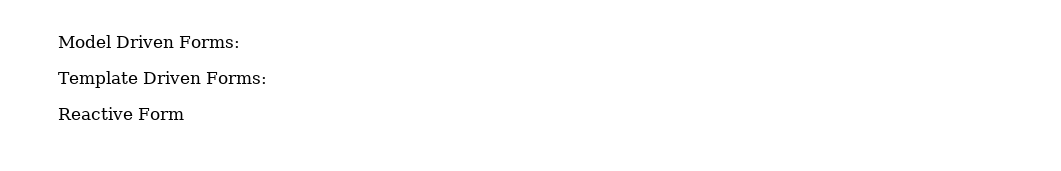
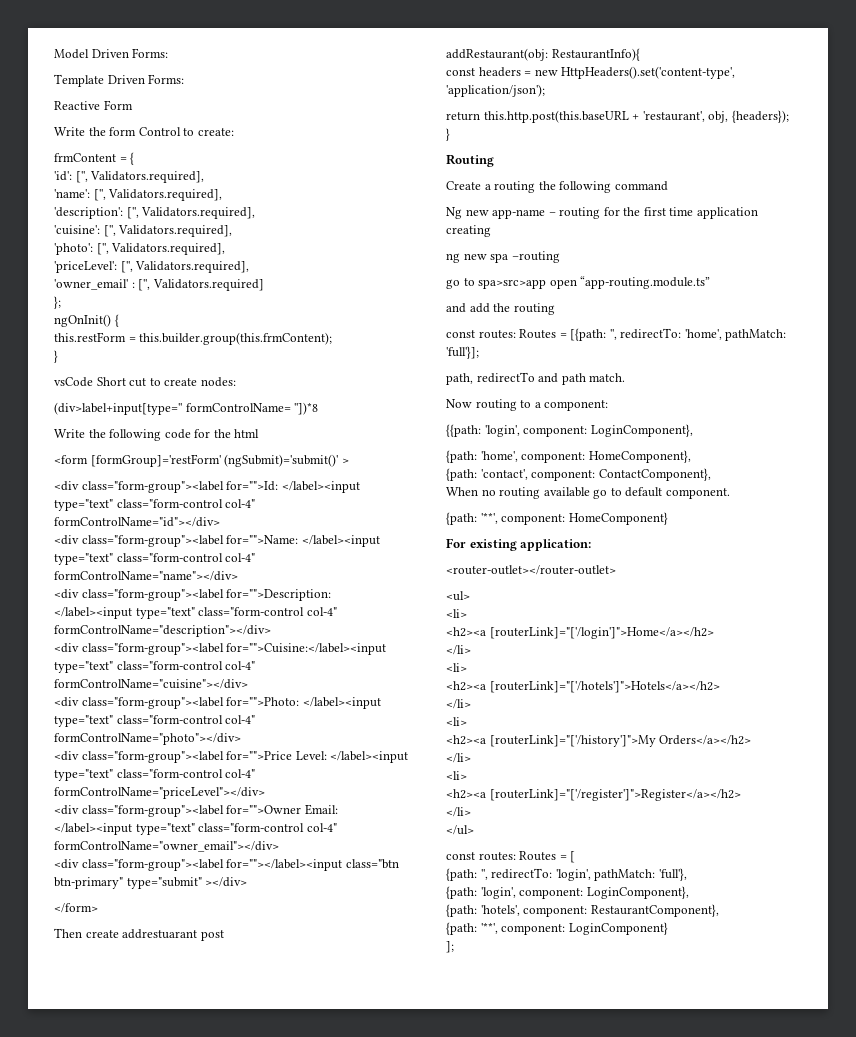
(184, 114) none -> [54,127,234,136] [54,152,135,165] [54,171,205,183] [54,189,223,201] [54,207,256,219] [54,225,233,237] [54,243,226,255] [54,261,250,273] [54,279,264,291] [54,296,61,309] [54,314,119,327] [54,332,333,345] [54,350,58,363] [54,377,236,387] [54,402,319,415] [54,429,260,441] [54,454,349,467] [54,481,360,493] [54,499,256,511] [54,517,220,527] [54,535,380,547] [54,553,256,565] [54,571,238,581] [54,589,332,601] [54,607,337,619] [54,625,271,637] [54,643,387,655] [54,661,256,673] [54,679,248,689] [54,697,381,709] [54,715,256,727] [54,733,241,745] [54,751,409,763] [54,769,256,781] [54,787,265,799] [54,804,338,817] [54,823,337,835] [54,841,279,852] [54,859,399,871] [54,877,248,889] [54,903,98,913] [54,928,224,941] [446,48,640,61] [446,66,736,79] [446,84,545,97] [446,110,789,123] [446,128,450,141] [446,154,494,167] [446,181,668,193] [446,207,758,219] [446,225,491,237] [446,251,560,263] [446,276,711,289] [446,303,555,315] [446,328,787,341] [446,346,479,359] [446,372,626,385] [446,399,609,411] [446,424,693,437] [446,450,691,463] [446,468,711,481] [446,487,730,499] [446,512,668,525] [446,538,592,551] [446,565,616,575] [446,591,470,601] [446,609,467,618] [446,627,714,639] [446,645,471,655] [446,663,467,672] [446,681,720,693] [446,699,471,709] [446,717,467,726] [446,735,752,747] [446,753,471,763] [446,771,467,780] [446,789,741,801] [446,807,471,817] [446,825,474,835] [446,851,576,863] [446,868,687,881] [446,886,689,899] [446,904,719,917] [446,922,668,935] [446,941,454,953] // Write the form Control to create: // frmContent = { // 'id': ['', Validators.required], // 'name': ['', Validators.required], // 'description': ['', Validators.required], // 'cuisine': ['', Validators.required], // 'photo': ['', Validators.required], // 'priceLevel': ['', Validators.required], // 'owner_email' : ['', Validators.required] // }; // ngOnInit() { // this.restForm = this.builder.group(this.frmContent); // } // vsCode Short cut to create nodes: // (div>label+input[type='' formControlName= ''])*8 // Write the following code for the html // <form [formGroup]='restForm' (ngSubmit)='submit()' > // <div class="form-group"><label for="">Id: </label><input type="text" class="form-control col-4" formControlName="id"></div> // <div class="form-group"><label for="">Name: </label><input type="text" class="form-control col-4" formControlName="name"></div> // <div class="form-group"><label for="">Description: </label><input type="text" class="form-control col-4" formControlName="description"></div> // <div class="form-group"><label for="">Cuisine:</label><input type="text" class="form-control col-4" formControlName="cuisine"></div> // <div class="form-group"><label for="">Photo: </label><input type="text" class="form-control col-4" formControlName="photo"></div> // <div class="form-group"><label for="">Price Level: </label><input type="text" class="form-control col-4" formControlName="priceLevel"></div> // <div class="form-group"><label for="">Owner Email: </label><input type="text" class="form-control col-4" formControlName="owner_email"></div> // <div class="form-group"><label for=""></label><input class="btn btn-primary" type="submit" ></div> // </form> // Then create addrestuarant post // addRestaurant(obj: RestaurantInfo){ // const headers = new HttpHeaders().set('content-type', 'application/json'); // return this.http.post(this.baseURL + 'restaurant', obj, {headers}); // } // Routing // Create a routing the following command // Ng new app-name – routing for the first time application creating // ng new spa –routing // go to spa>src>app open “app-routing.module.ts” // and add the routing // const routes: Routes = [{path: '', redirectTo: 'home', pathMatch: 'full'}]; // path, redirectTo and path match. // Now routing to a component: // {{path: 'login', component: LoginComponent}, // {path: 'home', component: HomeComponent}, // {path: 'contact', component: ContactComponent}, // When no routing available go to default component. // {path: '**', component: HomeComponent} // For existing application: // <router-outlet></router-outlet> // <ul> // <li> // <h2><a [routerLink]="['/login']">Home</a></h2> // </li> // <li> // <h2><a [routerLink]="['/hotels']">Hotels</a></h2> // </li> // <li> // <h2><a [routerLink]="['/history']">My Orders</a></h2> // </li> // <li> // <h2><a [routerLink]="['/register']">Register</a></h2> // </li> // </ul> // const routes: Routes = [ // {path: '', redirectTo: 'login', pathMatch: 'full'}, // {path: 'login', component: LoginComponent}, // {path: 'hotels', component: RestaurantComponent}, // {path: '**', component: LoginComponent} // ];

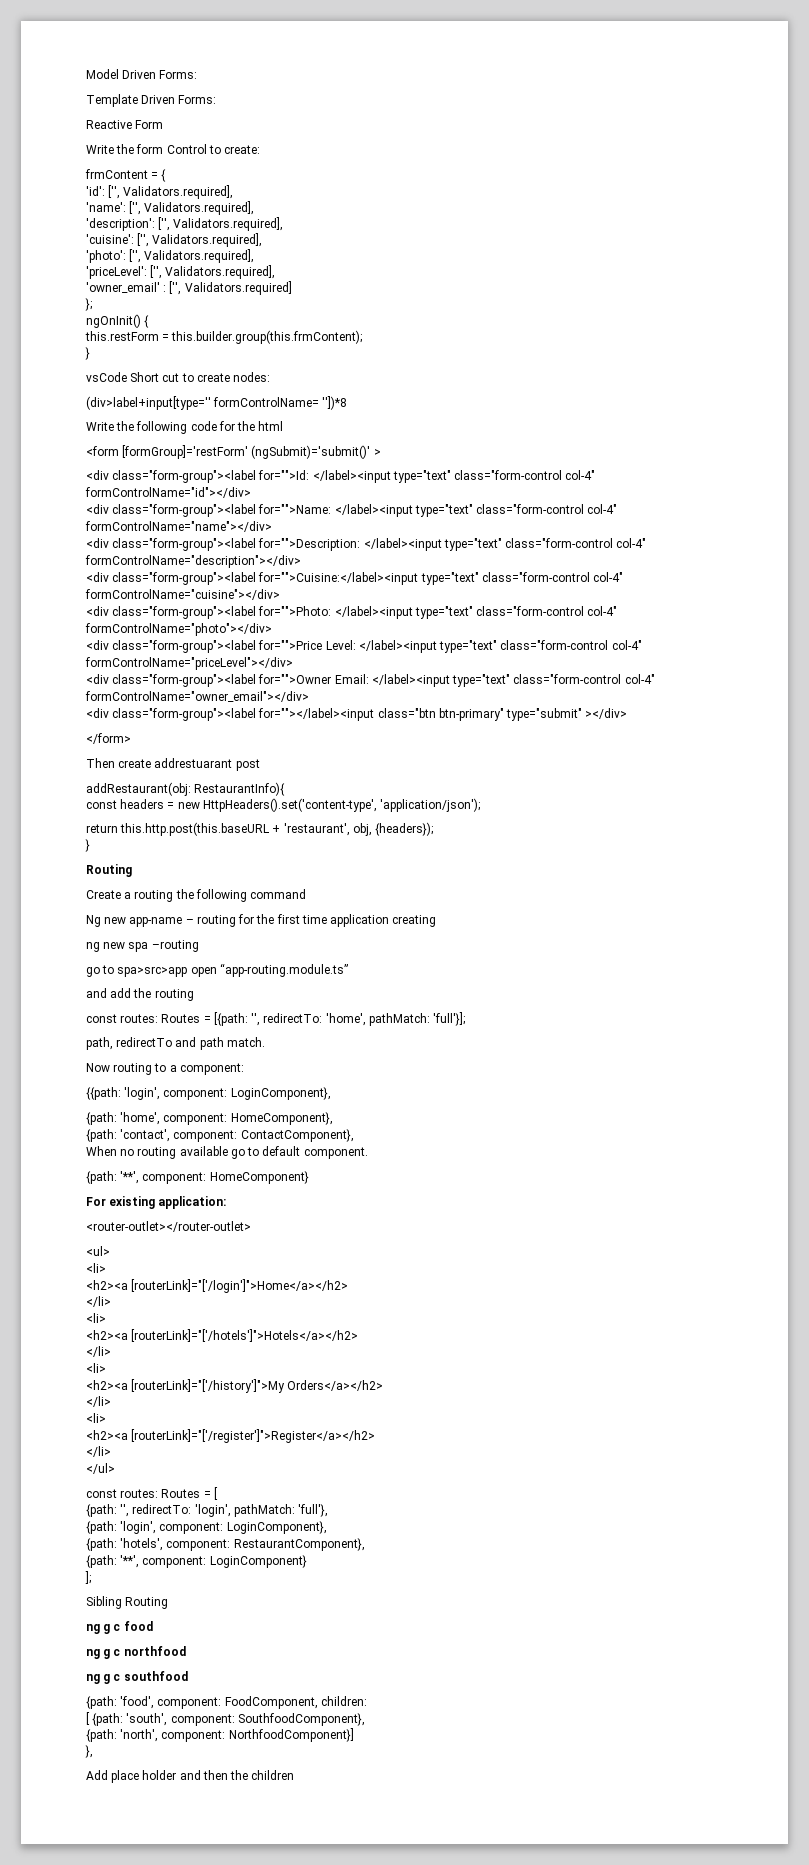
(454, 947) none -> [86,1596,169,1609] [86,1621,153,1634] [86,1646,186,1659] [86,1671,188,1684] [86,1696,367,1709] [86,1712,365,1726] [86,1728,354,1742] [85,1745,93,1758] [86,1770,295,1783] // Sibling Routing // ng g c food // ng g c northfood // ng g c southfood // {path: 'food', component: FoodComponent, children: // [ {path: 'south', component: SouthfoodComponent}, // {path: 'north', component: NorthfoodComponent}] // }, // Add place holder and then the children

